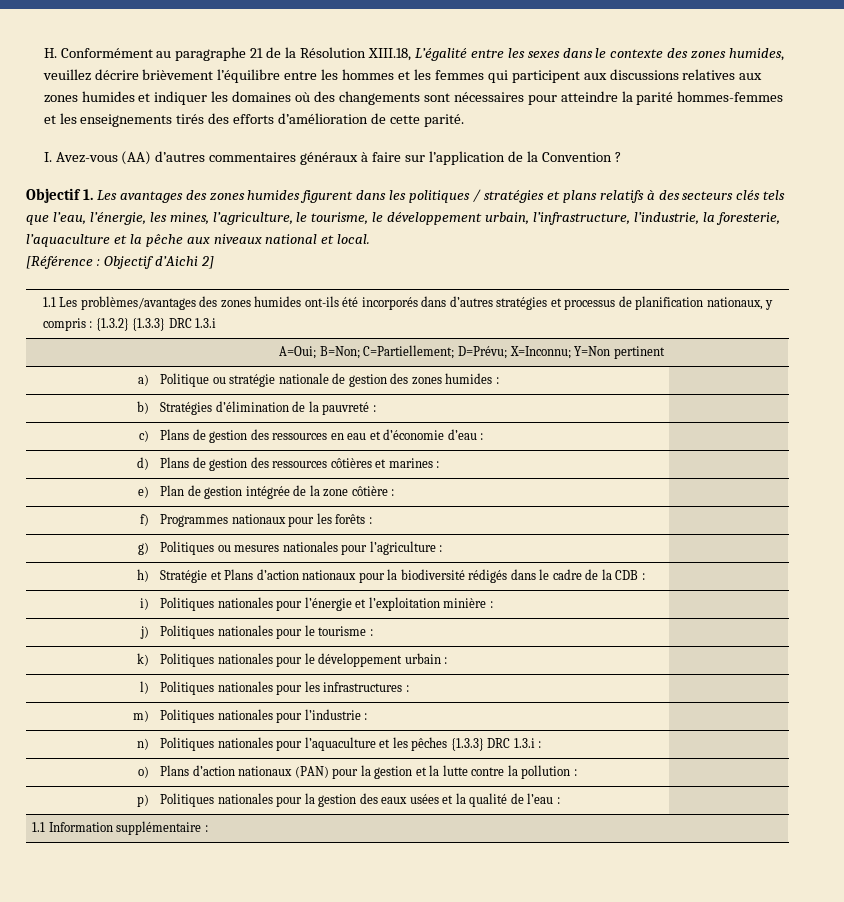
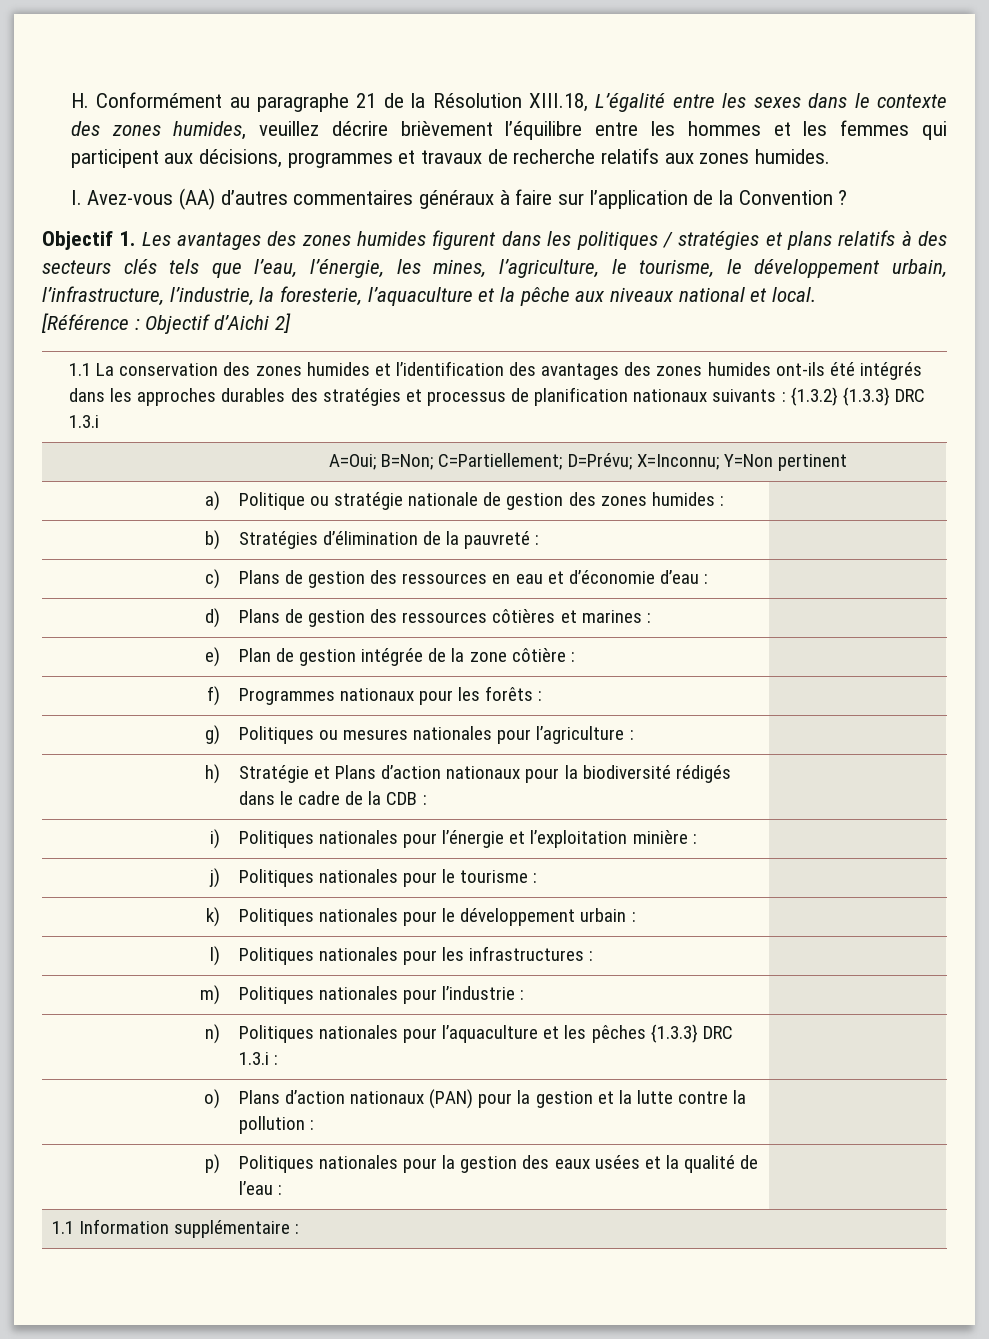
[609,69,763,80] [43,91,784,105] [43,113,464,127] discussions relatives aux zones humides et indiquer les domaines où des changements sont nécessaires pour atteindre la parité hommes-femmes et les enseignements tirés des efforts d’amélioration de cette parité. -> [199,148,831,168] décisions, programmes et travaux de recherche relatifs aux zones humides.
[59,296,196,310] Les problèmes/avantages -> [96,361,620,380] La conservation des zones humides et l’identification des avantages
[361,296,493,310] incorporés dans d’autres -> [859,362,922,380] [68,388,318,406] intégrés dans les approches durables des
[706,297,774,310] [42,318,86,331] nationaux, y compris -> [633,389,777,402] nationaux suivants

